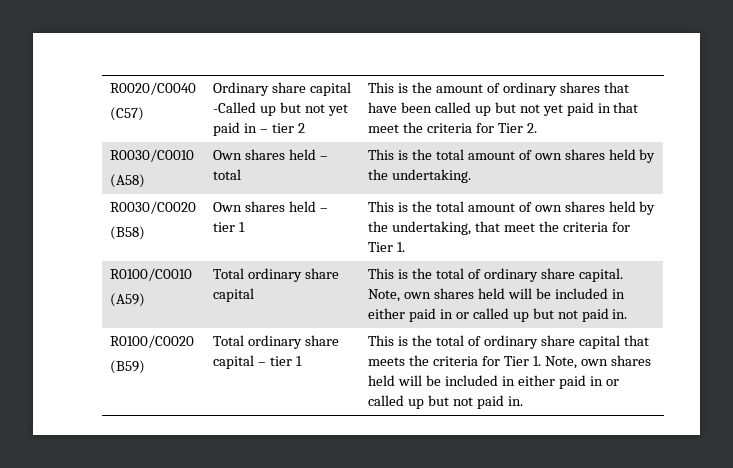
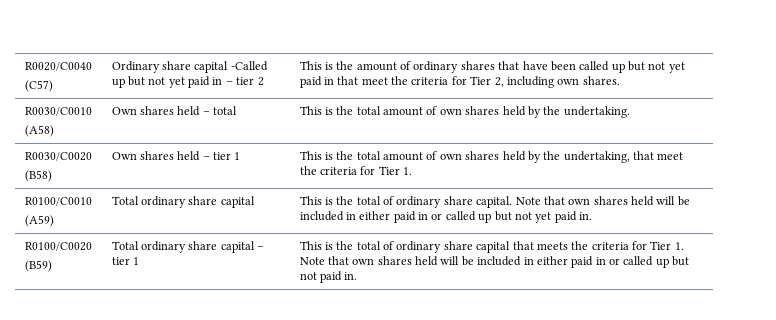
[526,123,537,133] 2. -> [494,76,620,88] 2, including own shares.
[368,289,401,302] Note, -> [515,196,565,205] Note that
(578, 314) none -> [535,212,552,223] yet
[544,356,577,369] Note, -> [299,256,349,265] Note that

